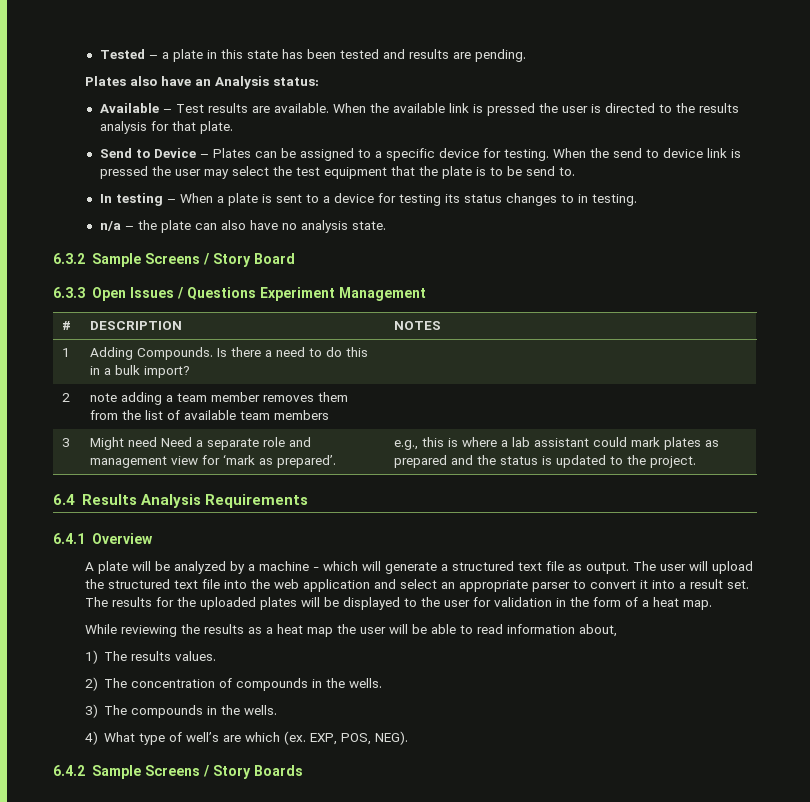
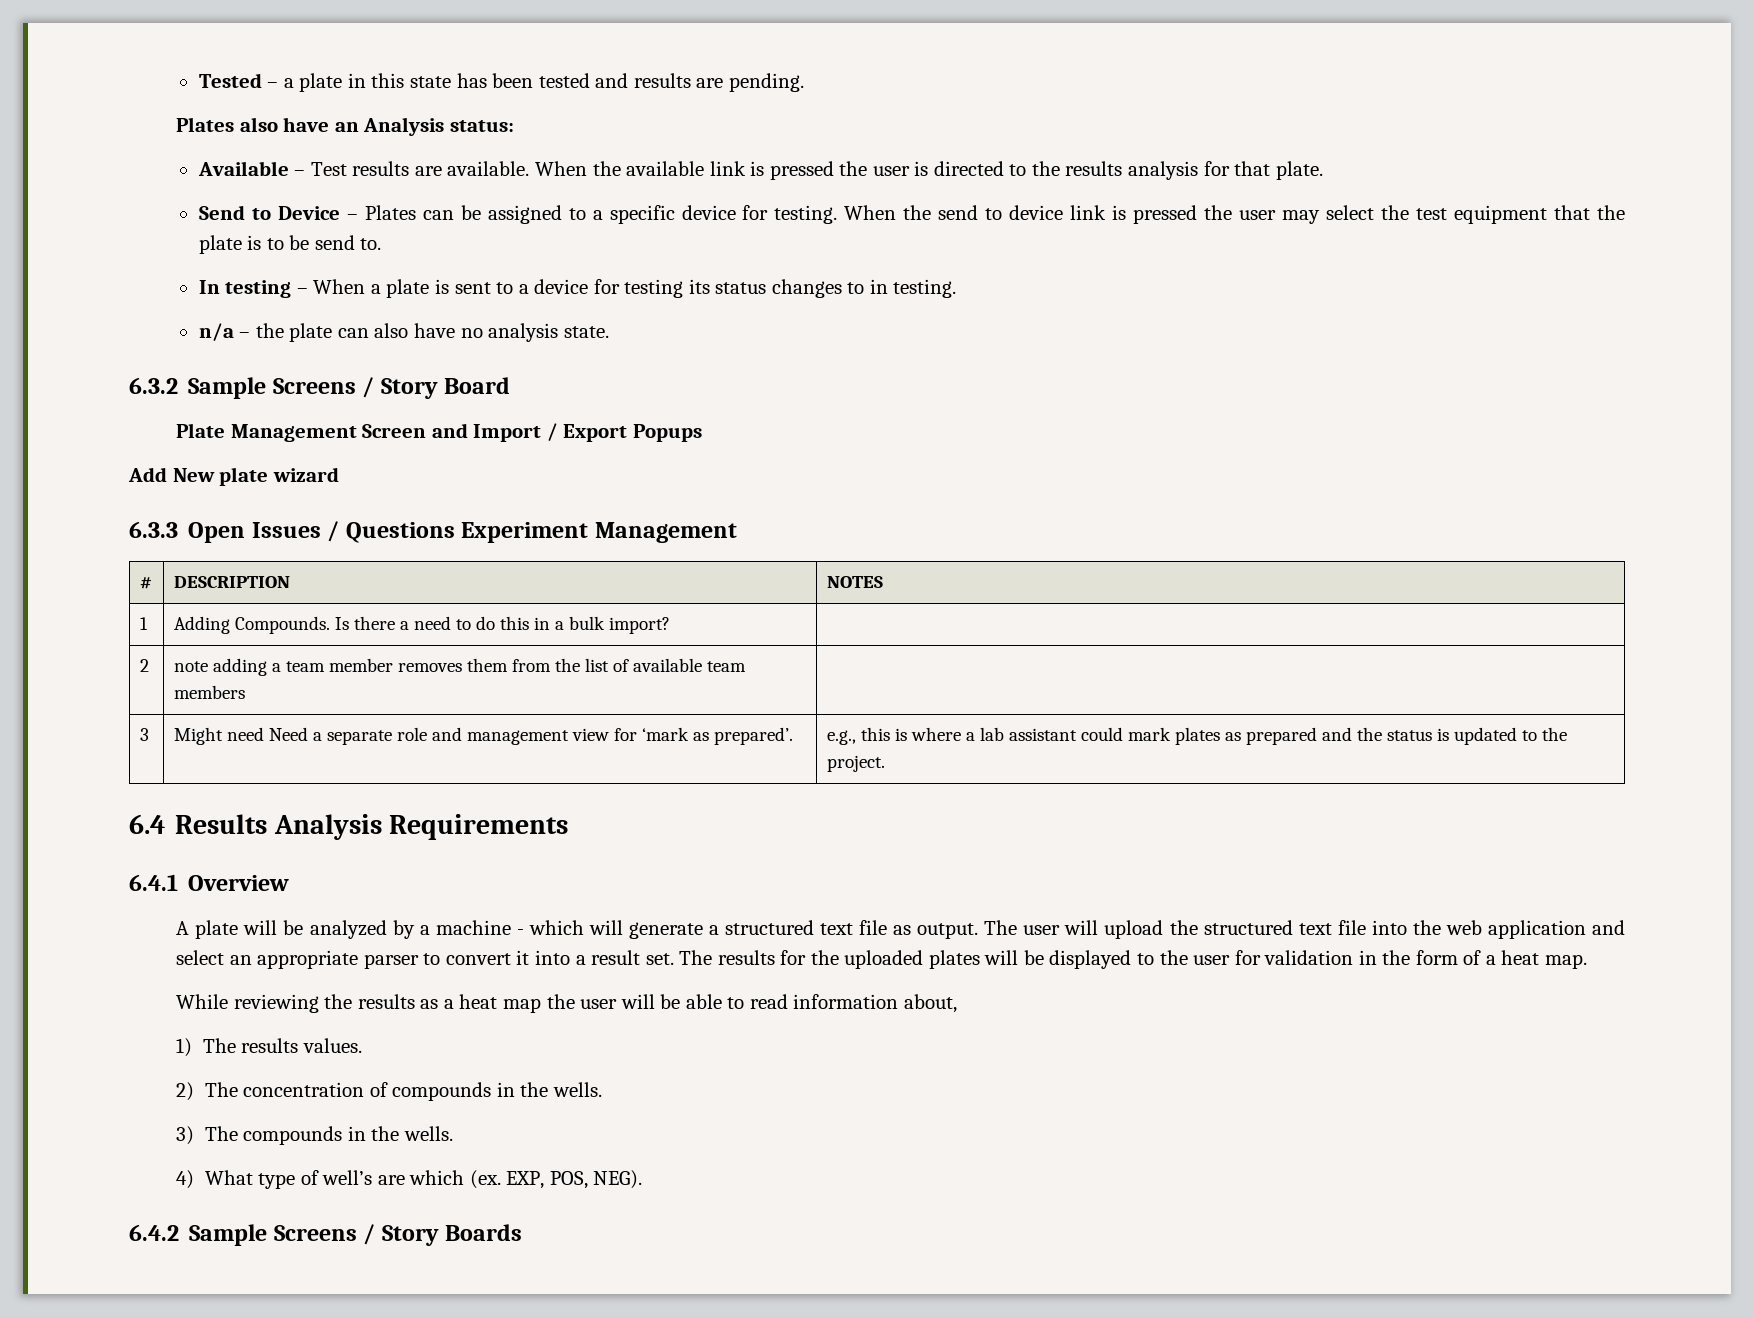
(295, 258) none -> [176,423,703,442] [128,467,339,486] // Plate Management Screen and Import / Export Popups // Add New plate wizard

